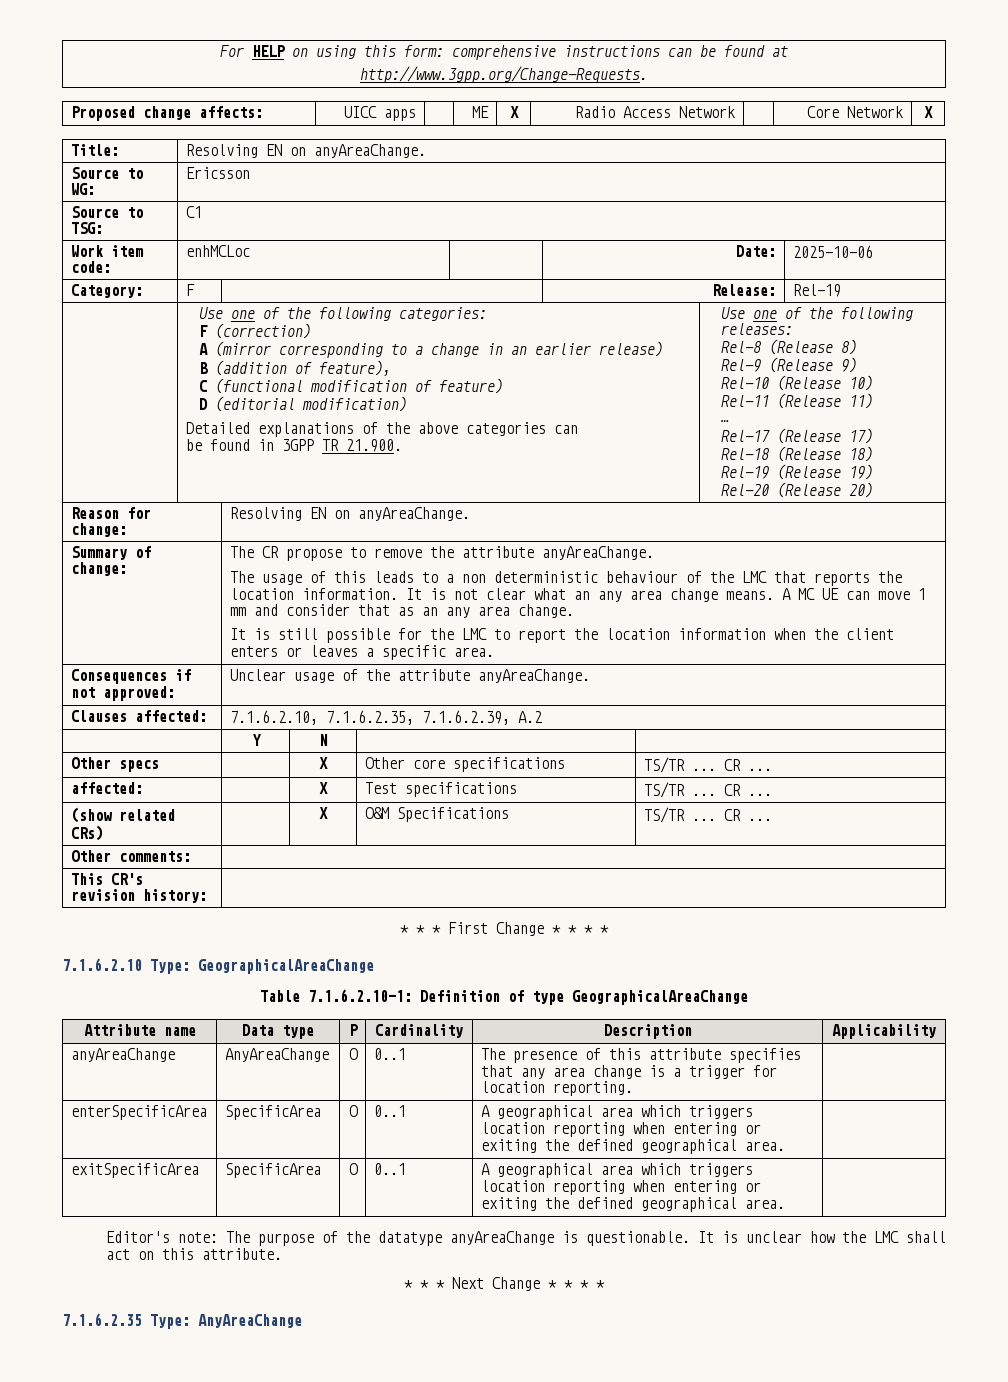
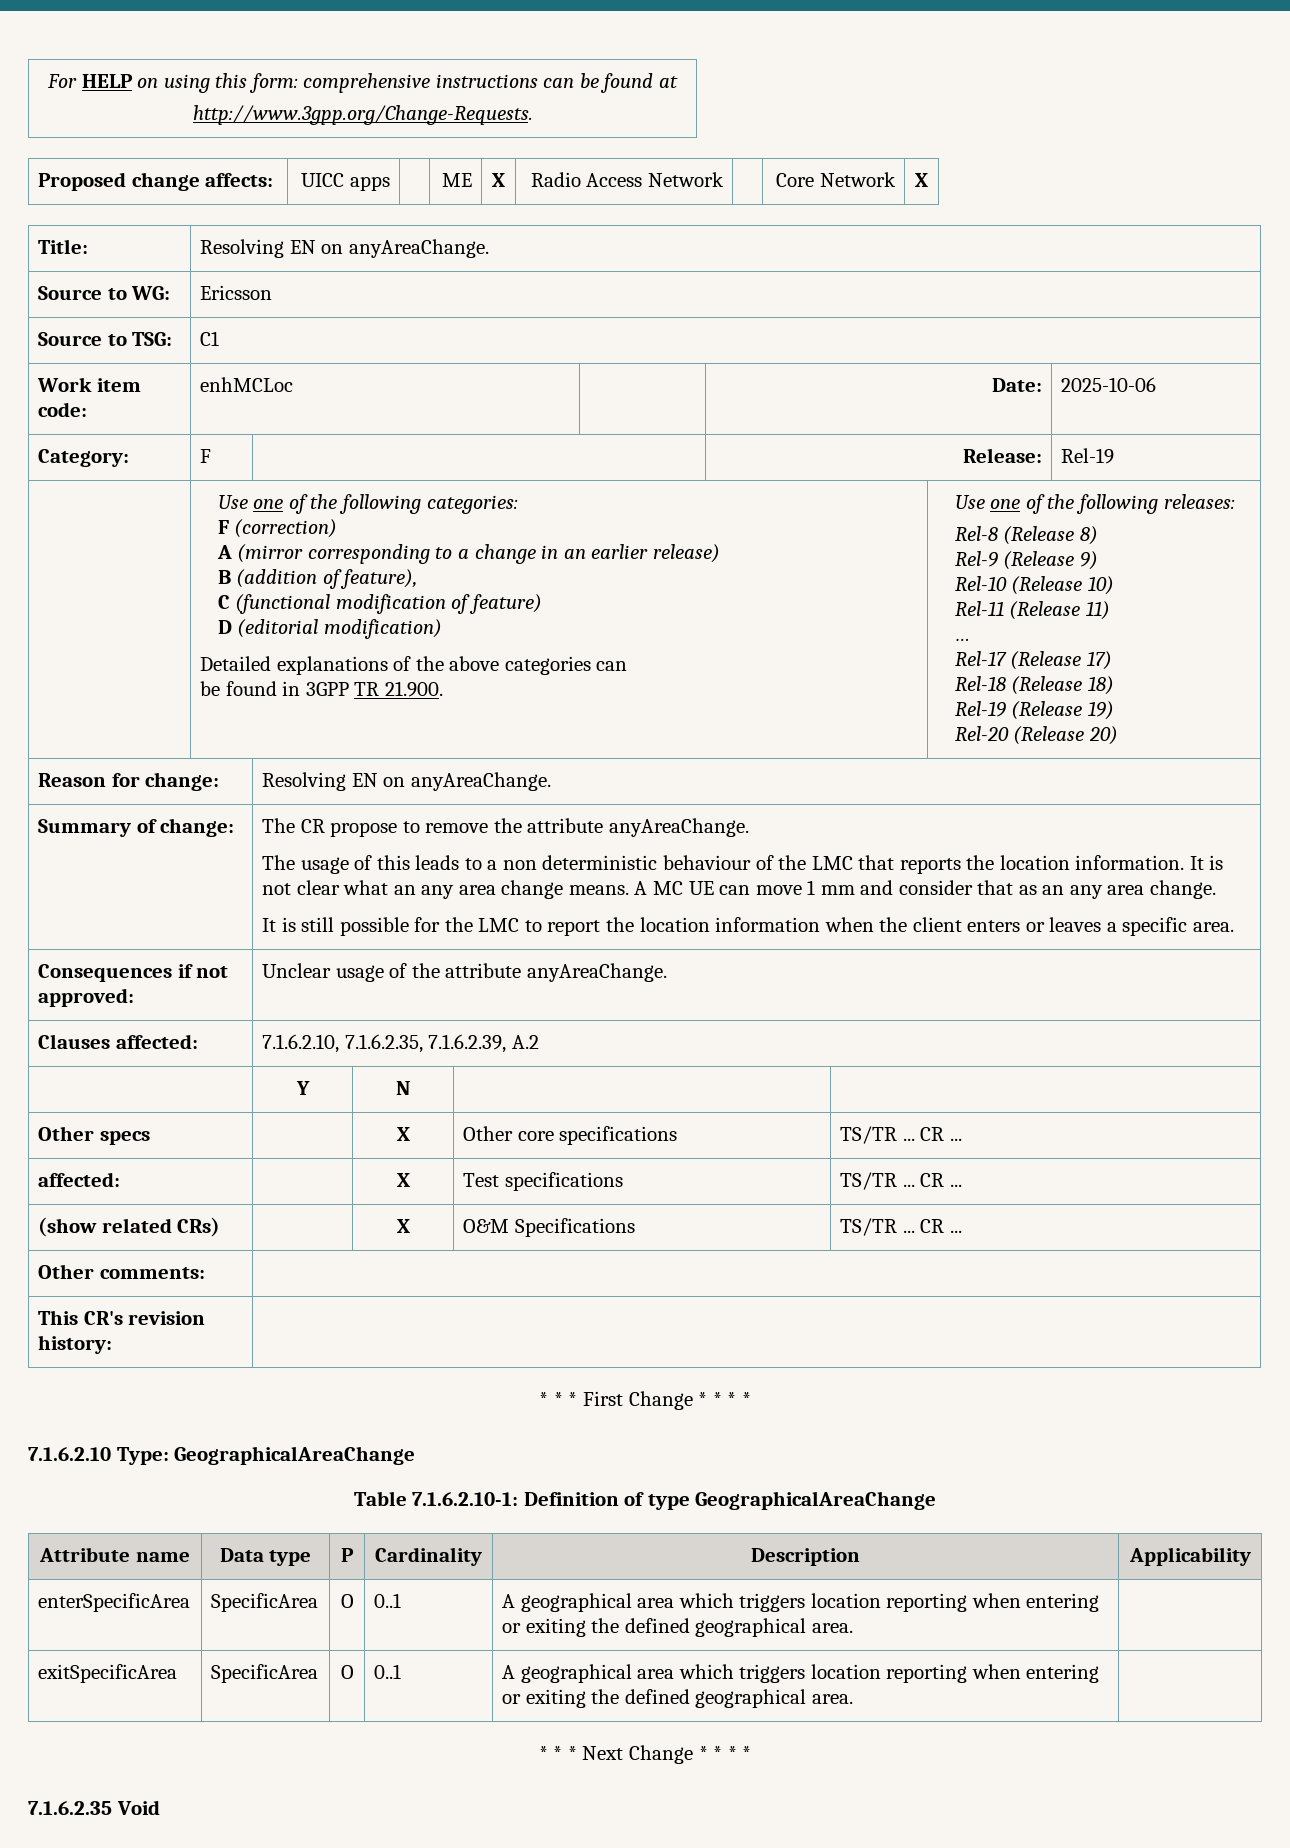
[70,1048,175,1062] [224,1048,329,1062] [348,1048,358,1060] [373,1048,406,1060] [480,1048,801,1063] [480,1065,777,1079] [480,1081,633,1096] // anyAreaChange | AnyAreaChange | O | 0..1 | The presence of this attribute specifies that any area change is a trigger for location reporting. | -> (1251, 1556) none
[105,1231,946,1246] [105,1248,282,1260] // Editor's note: The purpose of the datatype anyAreaChange is questionable. It is unclear how the LMC shall act on this attribute. -> (853, 1699) none
[150,1314,302,1329] Type: AnyAreaChange -> [116,1800,160,1815] Void

